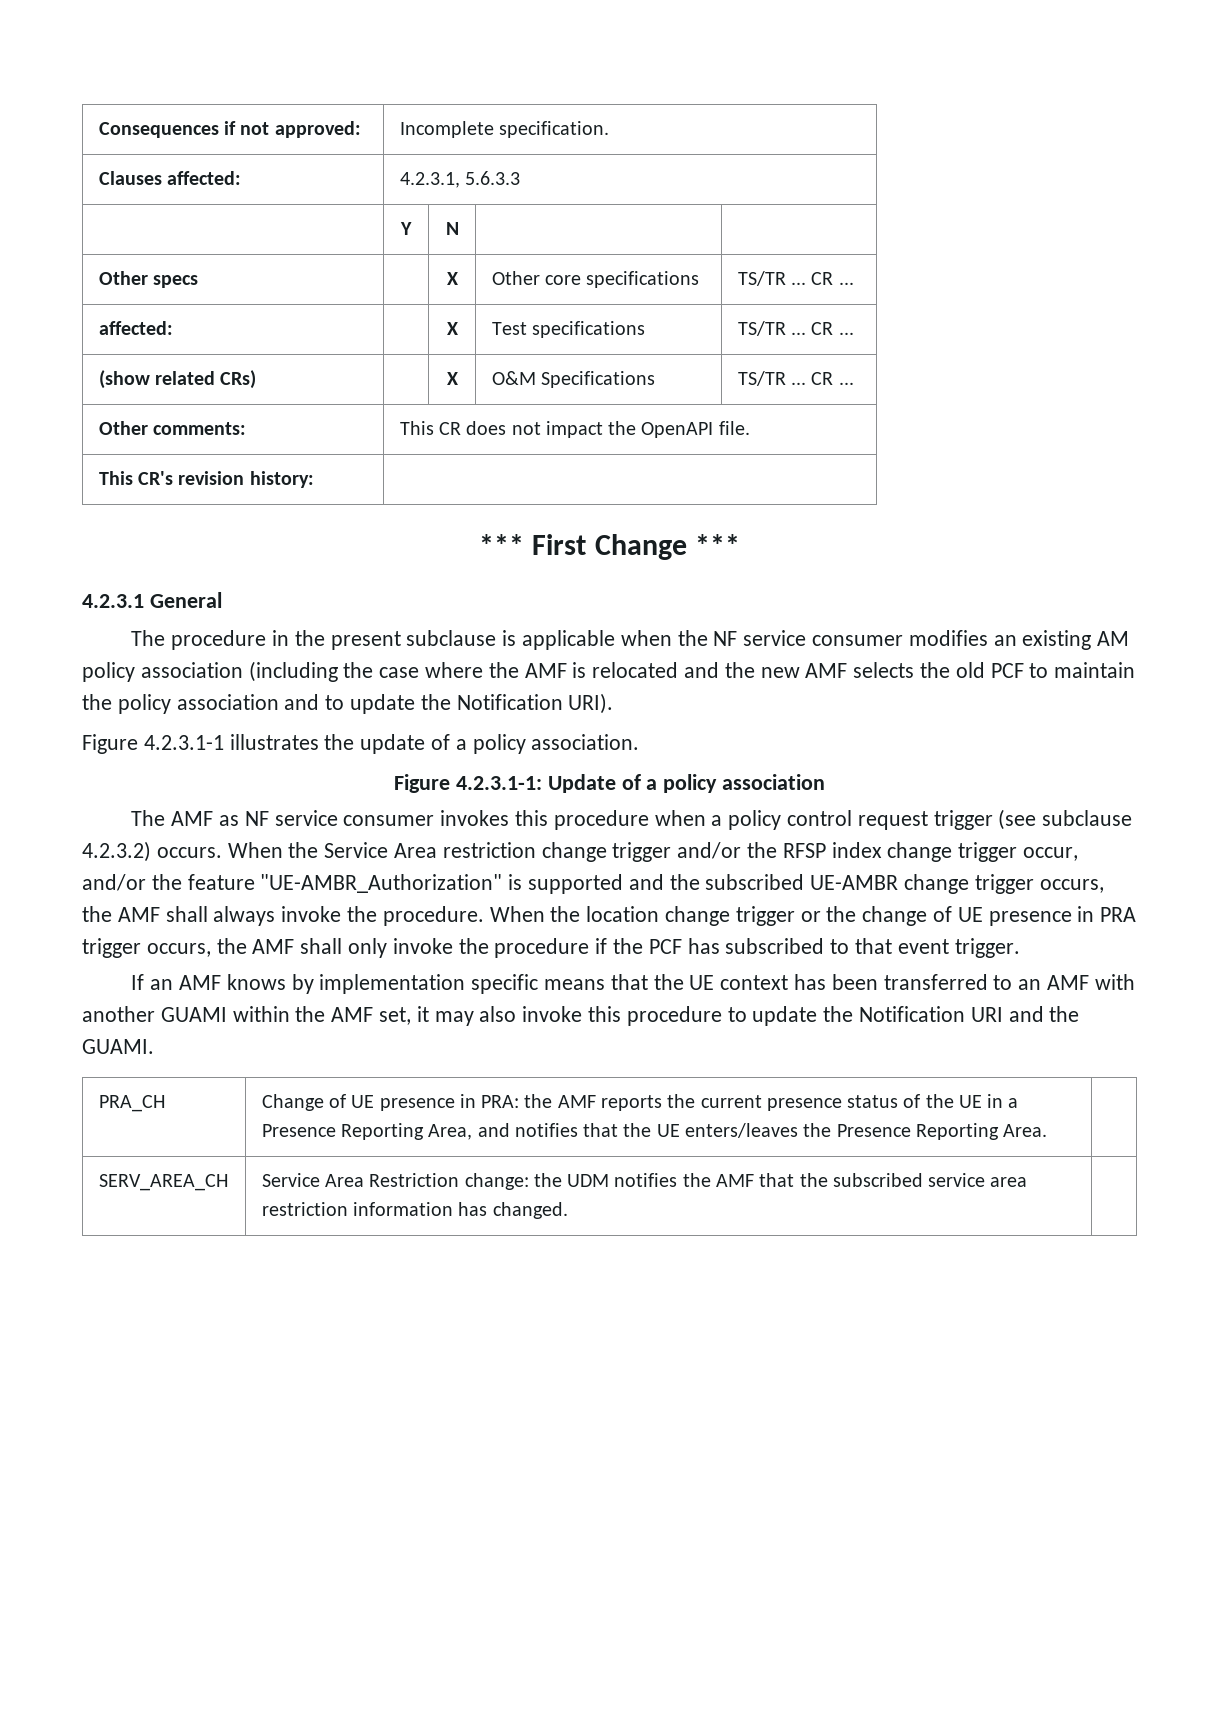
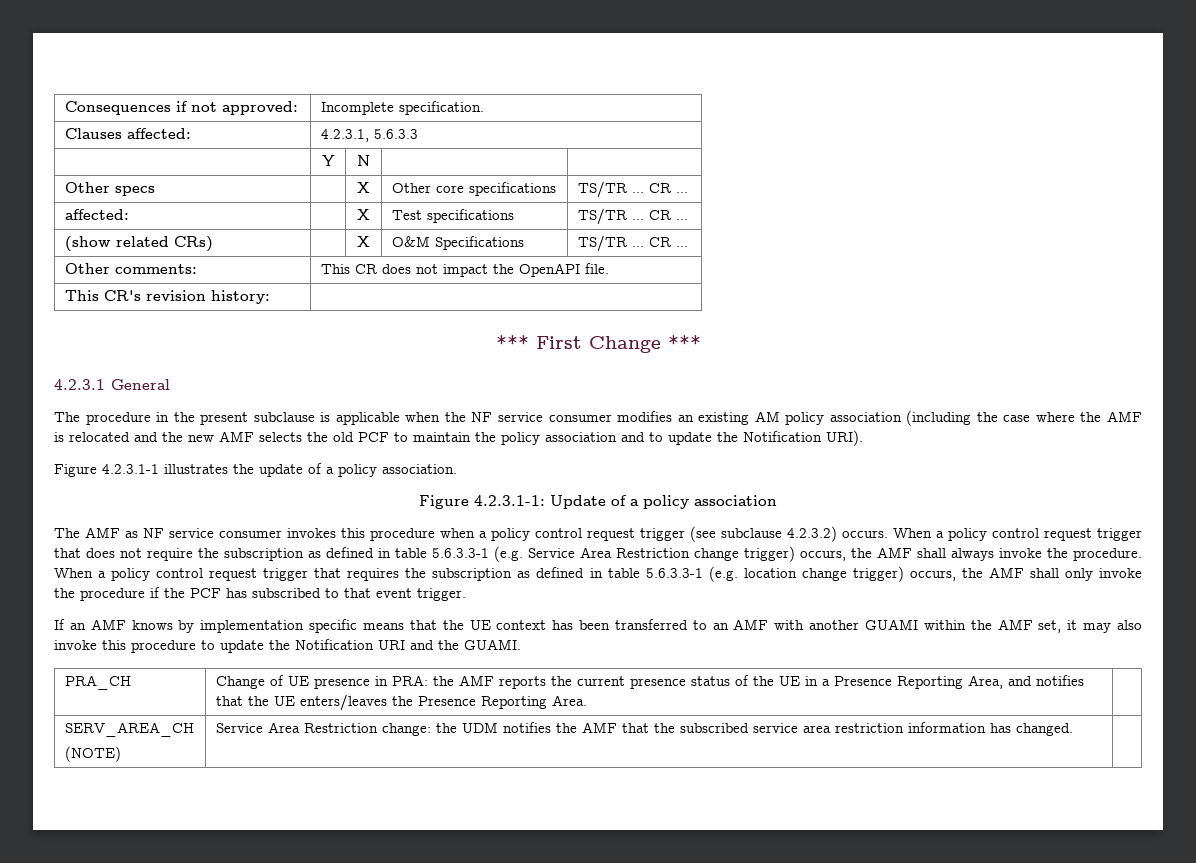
[288,842,1079,862] [82,874,1034,894] the Service Area restriction change trigger and/or the RFSP index change trigger occur, and/or the feature "UE-AMBR_Authorization" is supported and the subscribed UE-AMBR change trigger -> [936,528,1142,541] [54,546,795,562] a policy control request trigger that does not require the subscription as defined in table 5.6.3.3-1 (e.g. Service Area Restriction change trigger)
[550,906,1137,926] [82,938,141,958] the location change trigger or the change of UE presence in PRA trigger -> [98,566,904,582] a policy control request trigger that requires the subscription as defined in table 5.6.3.3-1 (e.g. location change trigger)
(228, 1182) none -> [64,746,121,762] // (NOTE)

